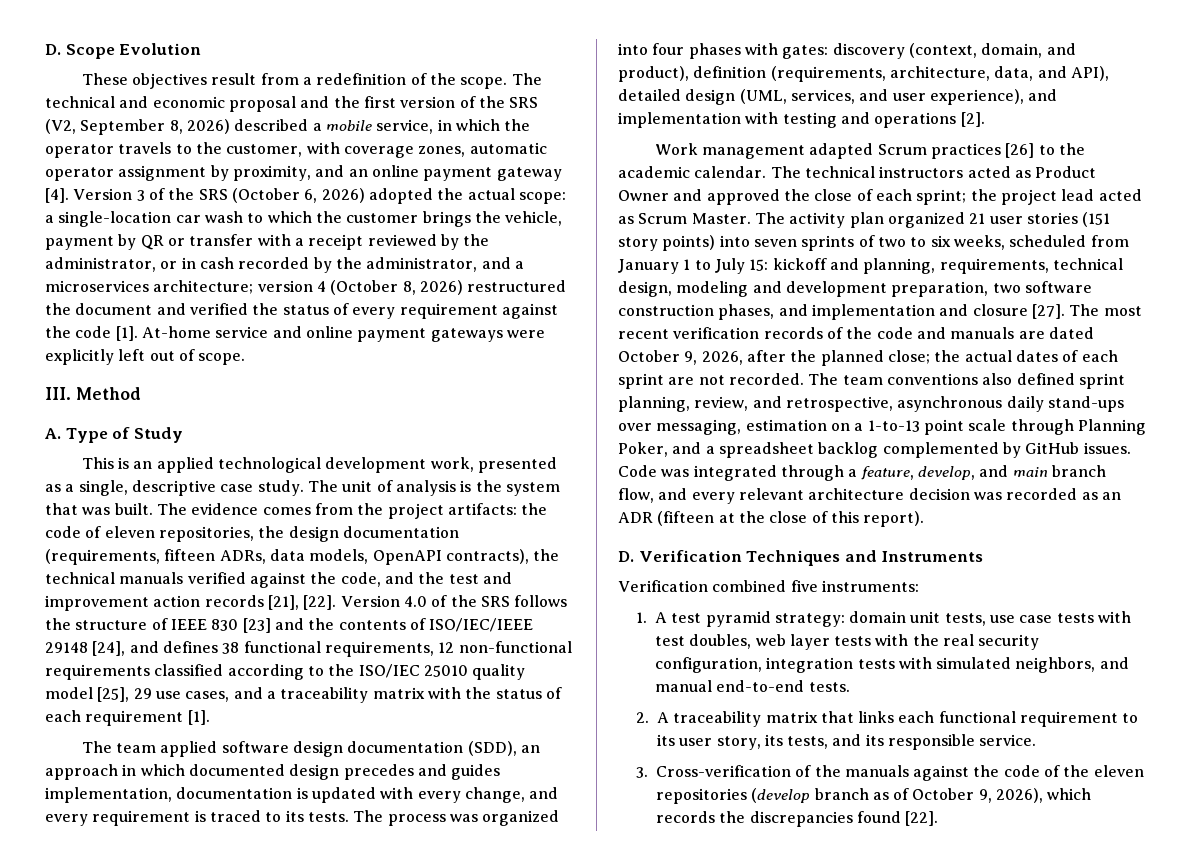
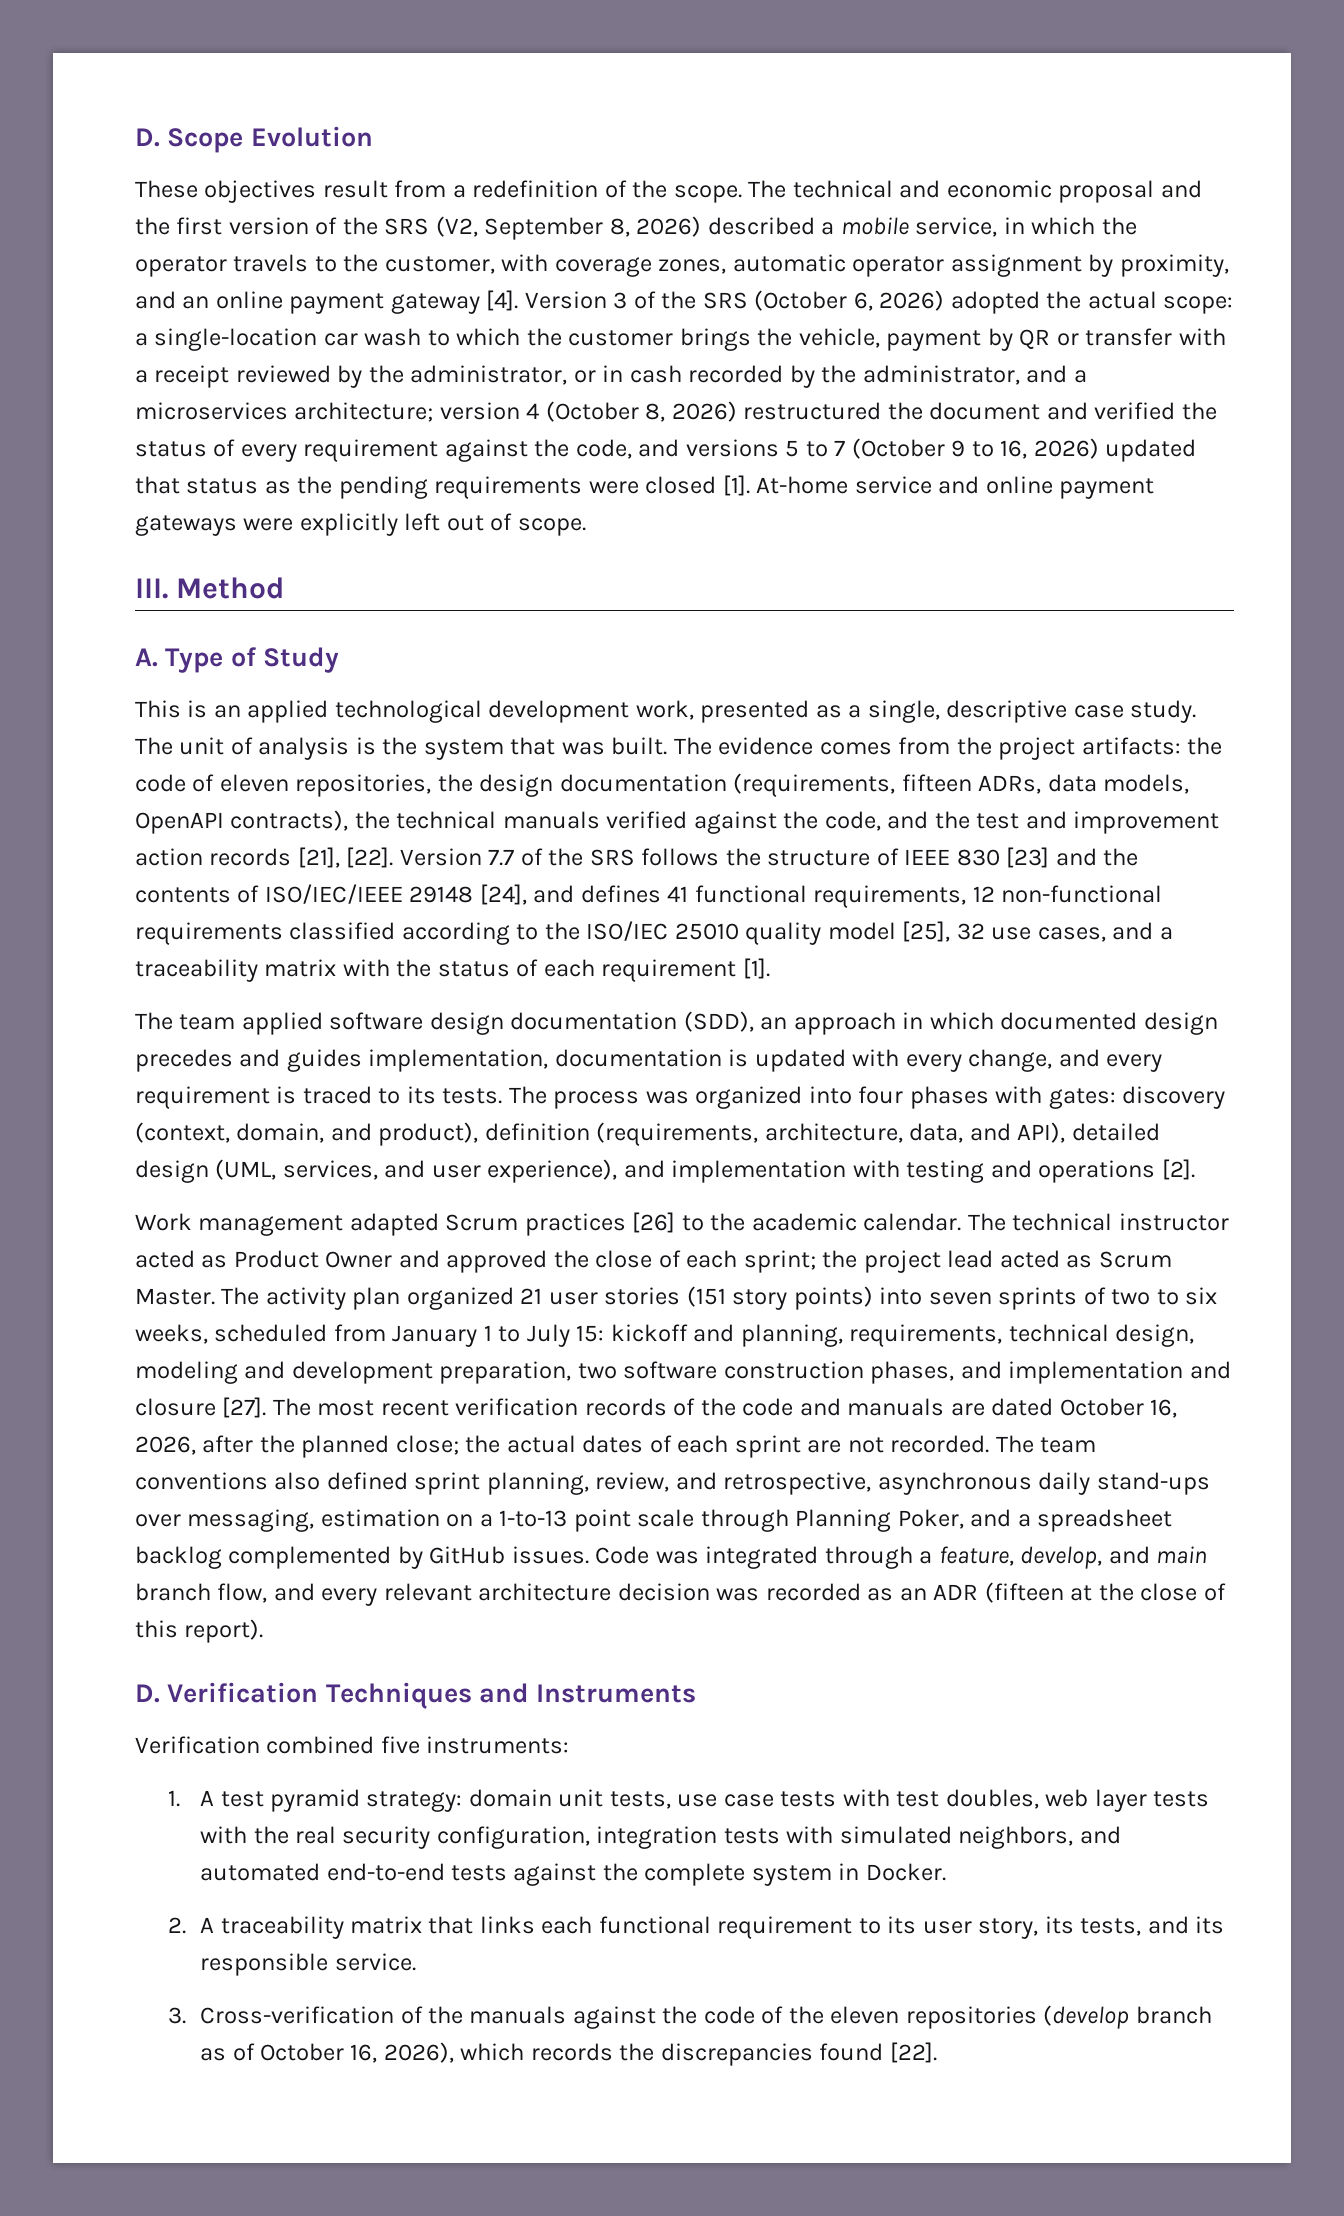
[75,326,112,338] code -> [575,438,1197,462] [135,476,717,499] code, and versions 5 to 7 (October 9 to 16, 2026) updated that status as the pending requirements were closed
[403,596,427,607] 4.0 -> [488,849,515,866] 7.7
[222,642,240,654] 38 -> [667,886,689,902] 41
[133,688,152,699] 29 -> [956,923,985,940] 32
[879,166,964,178] instructors -> [1118,1213,1229,1231] instructor
[684,351,698,365] 9, -> [1150,1399,1178,1418] 16,
[654,680,850,692] manual end-to-end tests. -> [200,1863,946,1886] automated end-to-end tests against the complete system in Docker.
[978,789,992,803] 9, -> [350,2044,378,2063] 16,

